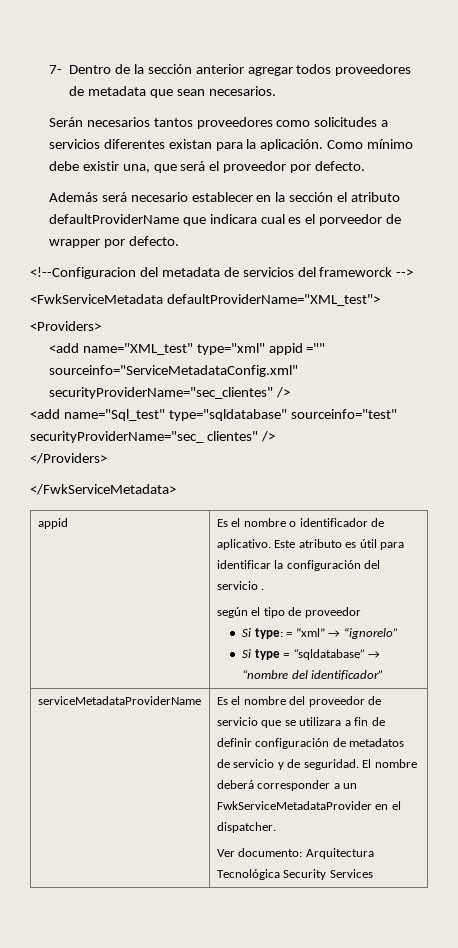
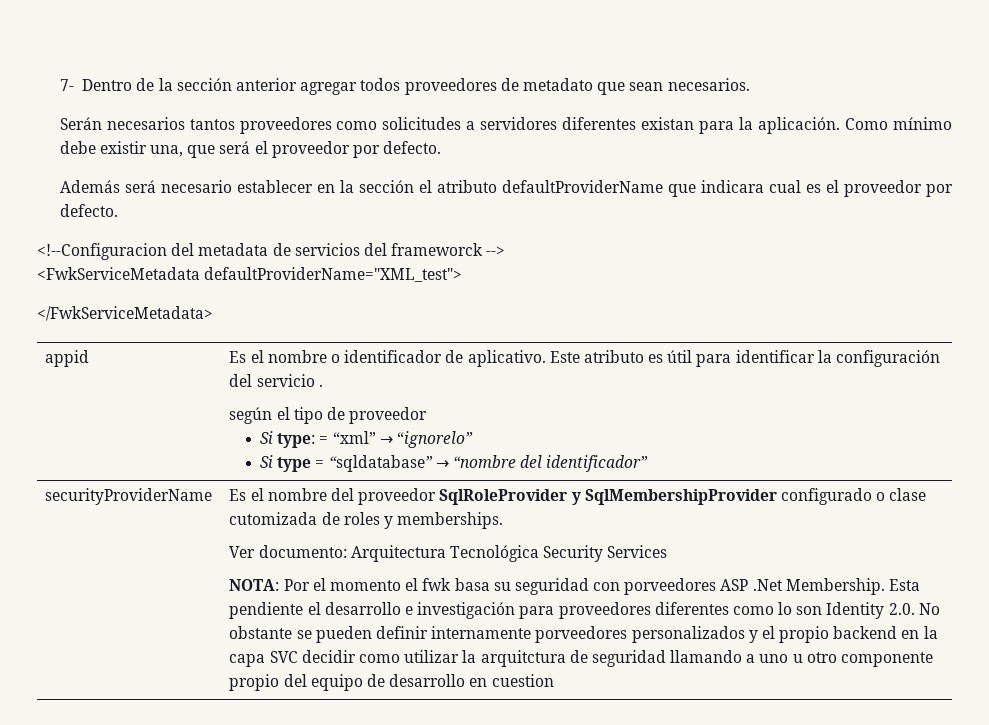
[87,86,146,96] metadata -> [522,78,593,91] metadato
[48,139,100,149] servicios -> [480,117,558,130] servidores
[319,214,402,226] [48,239,100,248] porveedor de wrapper -> [843,180,922,197] proveedor
[30,321,101,331] [48,343,326,355] [48,365,298,377] [48,387,290,399] [30,409,397,421] [30,431,275,443] [30,453,107,464] // <Providers> // <add name="XML_test" type="xml" appid ="" sourceinfo="ServiceMetadataConfig.xml" securityProviderName="sec_clientes" /> // <add name="Sql_test" type="sqldatabase" sourceinfo="test" securityProviderName="sec_ clientes" /> // </Providers> -> (463, 274) none
[37,696,201,705] serviceMetadataProviderName -> [45,488,213,505] securityProviderName
[368,696,382,705] [216,717,385,728] [216,738,405,749] [216,759,417,770] [216,780,358,791] [216,801,401,810] [216,822,276,833] de servicio que se utilizara a fin de definir configuración de metadatos de servicio y de seguridad. El nombre deberá corresponder a un FwkServiceMetadataProvider en el dispatcher. -> [439,488,927,505] [229,512,504,529] SqlRoleProvider y SqlMembershipProvider configurado o clase cutomizada de roles y memberships.
(373, 873) none -> [229,578,921,595] [229,602,940,619] [229,626,938,643] [229,650,934,667] [229,674,554,691] // NOTA: Por el momento el fwk basa su seguridad con porveedores ASP .Net Membership. Esta pendiente el desarrollo e investigación para proveedores diferentes como lo son Identity 2.0. No obstante se pueden definir internamente porveedores personalizados y el propio backend en la capa SVC decidir como utilizar la arquitctura de seguridad llamando a uno u otro componente propio del equipo de desarrollo en cuestion

